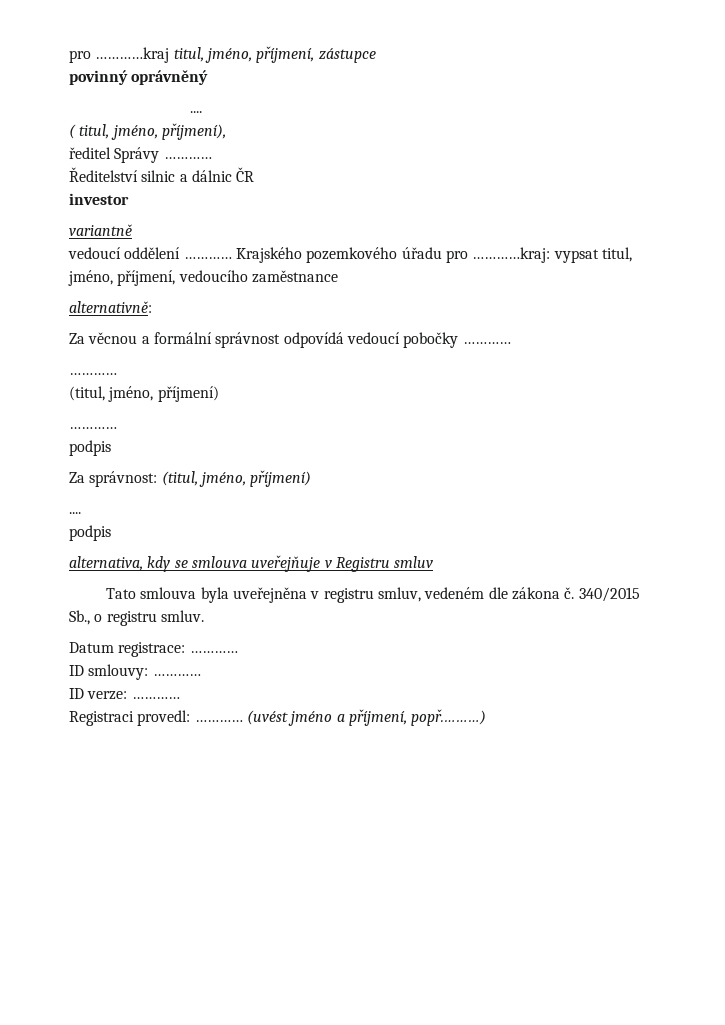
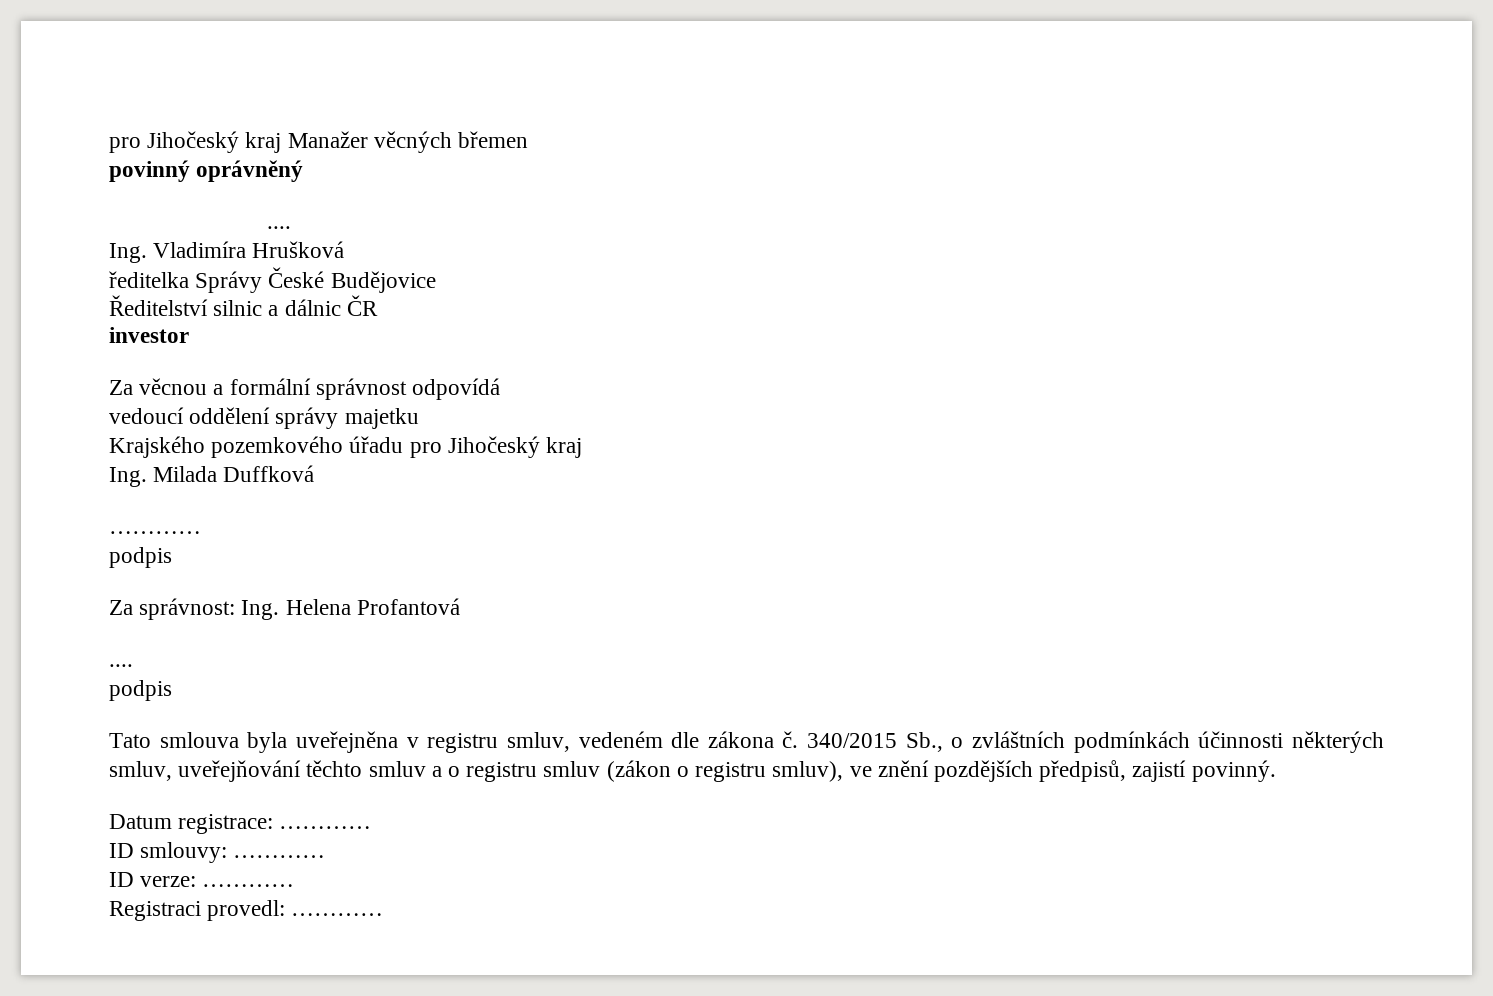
[69,46,376,63] [69,70,209,85] [190,111,203,113] [69,123,226,140] [69,147,212,163] pro …………kraj titul, jméno, příjmení, zástupce // povinný oprávněný // .... // ( titul, jméno, příjmení), // ředitel Správy ………… -> [109,131,529,153] [109,160,304,182] [267,226,292,229] [109,241,345,263] [109,267,436,293] pro Jihočeský kraj Manažer věcných břemen // povinný oprávněný // .... // Ing. Vladimíra Hrušková // ředitelka Správy České Budějovice
[69,224,132,236] [68,247,632,263] [68,270,338,286] [69,301,152,313] // variantně // vedoucí oddělení ………… Krajského pozemkového úřadu pro …………kraj: vypsat titul, jméno, příjmení, vedoucího zaměstnance // alternativně: -> (189, 335) none
[346,332,511,348] [69,373,117,375] [69,386,219,402] vedoucí pobočky ………… // ………… // (titul, jméno, příjmení) -> [109,407,419,429] [109,436,583,458] [109,465,315,487] // vedoucí oddělení správy majetku // Krajského pozemkového úřadu pro Jihočeský kraj // Ing. Milada Duffková
[161,470,312,487] (titul, jméno, příjmení) -> [241,598,460,620] Ing. Helena Profantová
[69,555,434,572] // alternativa, kdy se smlouva uveřejňuje v Registru smluv -> (172, 690) none
[106,610,204,626] registru smluv. -> [972,731,1384,753] [109,760,1276,782] zvláštních podmínkách účinnosti některých smluv, uveřejňování těchto smluv a o registru smluv (zákon o registru smluv), ve znění pozdějších předpisů, zajistí povinný.
[246,709,487,726] (uvést jméno a příjmení, popř.………) -> (384, 914) none

